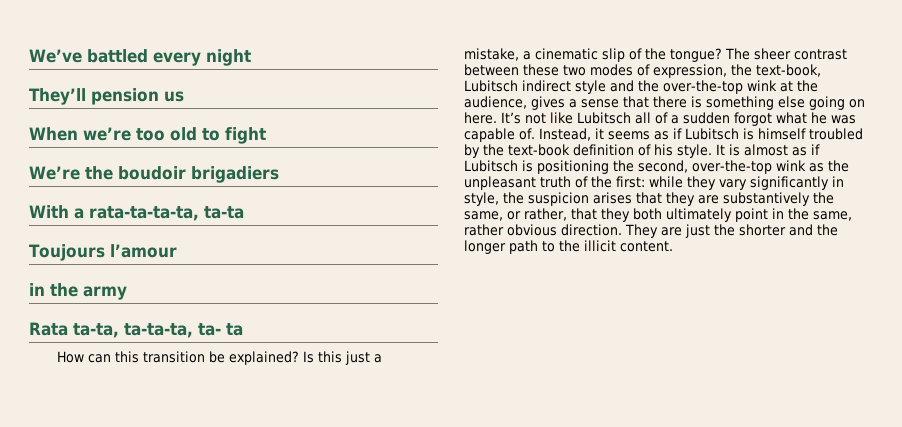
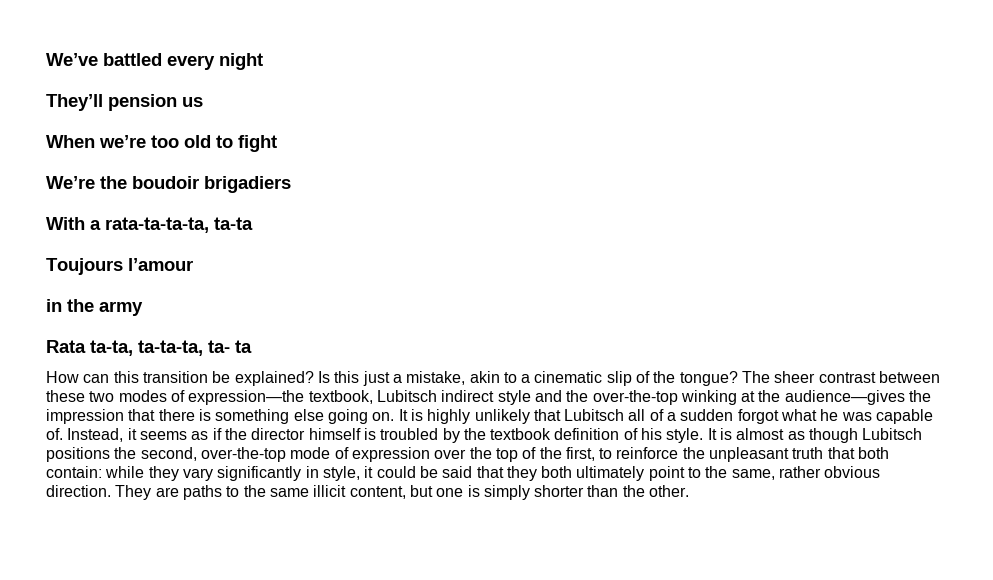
(519, 54) none -> [469,371,517,383] akin to
[653,64,821,78] expression, the text-book, -> [188,390,373,405] expression—the textbook,
[747,80,777,91] wink -> [680,390,737,405] winking
[464,96,619,110] audience, gives a sense -> [784,390,932,405] [46,409,124,424] audience—gives the impression
[849,99,865,108] [464,112,573,124] on here. It’s not like -> [372,409,561,424] on. It is highly unlikely that
[684,128,806,140] Lubitsch is himself -> [224,428,376,440] the director himself is
[508,144,570,156] text-book -> [490,428,552,440] textbook
[811,144,820,155] [464,160,849,174] [464,176,645,190] if Lubitsch is positioning the second, over-the-top wink as the unpleasant truth of the first: -> [809,428,923,443] [46,447,890,462] [46,466,102,478] though Lubitsch positions the second, over-the-top mode of expression over the top of the first, to reinforce the unpleasant truth that both contain:
[503,192,834,206] [464,208,567,221] the suspicion arises that they are substantively the same, or rather, -> [364,466,473,478] it could be said
[772,208,784,219] in -> [688,467,702,478] to
[685,224,838,238] [464,240,673,254] just the shorter and the longer path to the illicit content. -> [182,485,690,500] paths to the same illicit content, but one is simply shorter than the other.

